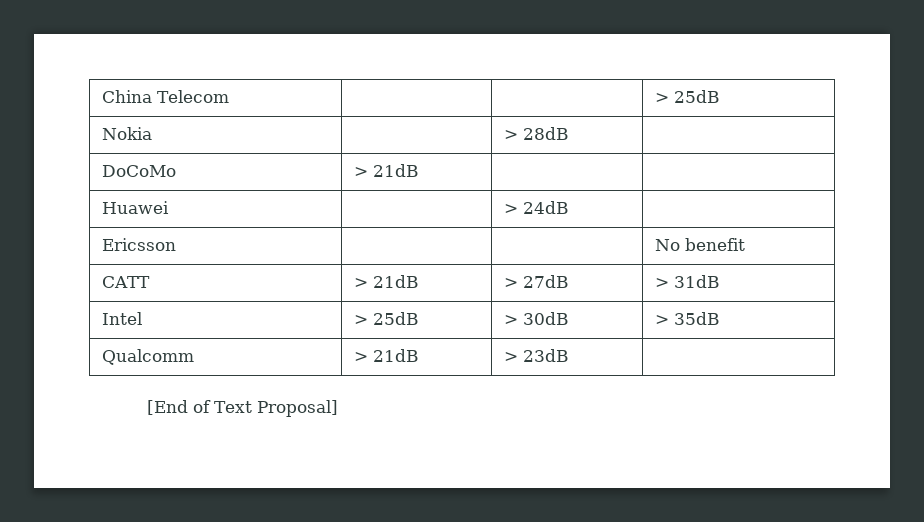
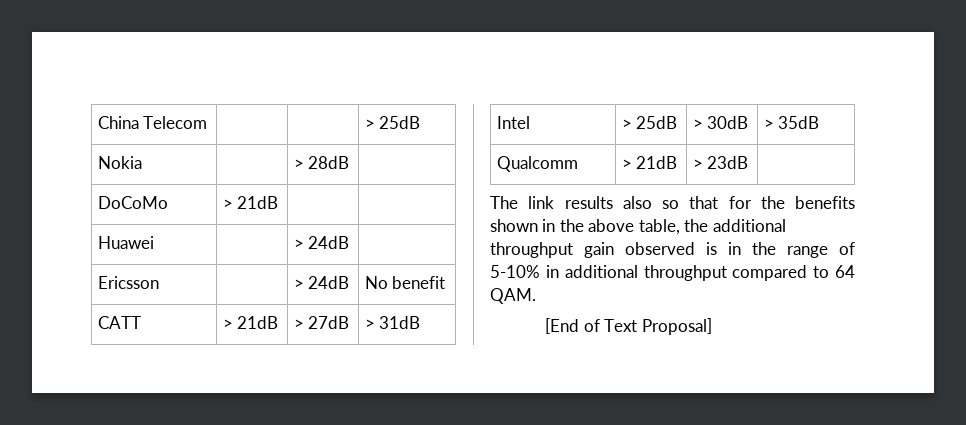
(176, 244) none -> [293,276,350,289] > 24dB
(569, 355) none -> [490,196,855,209] [490,219,786,235] [490,242,855,258] [490,265,855,281] [490,288,536,304] // The link results also so that for the benefits shown in the above table, the additional throughput gain observed is in the range of 5-10% in additional throughput compared to 64 QAM.

